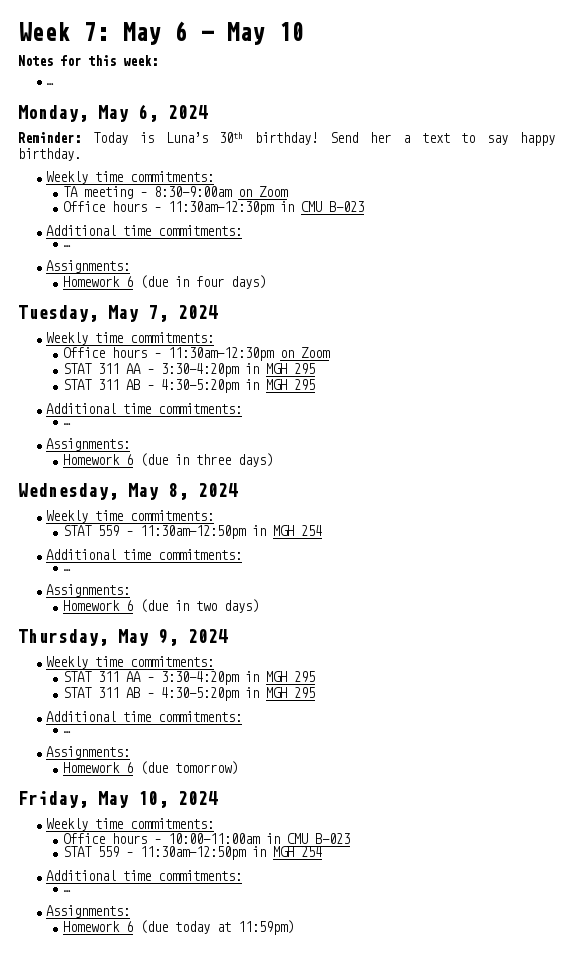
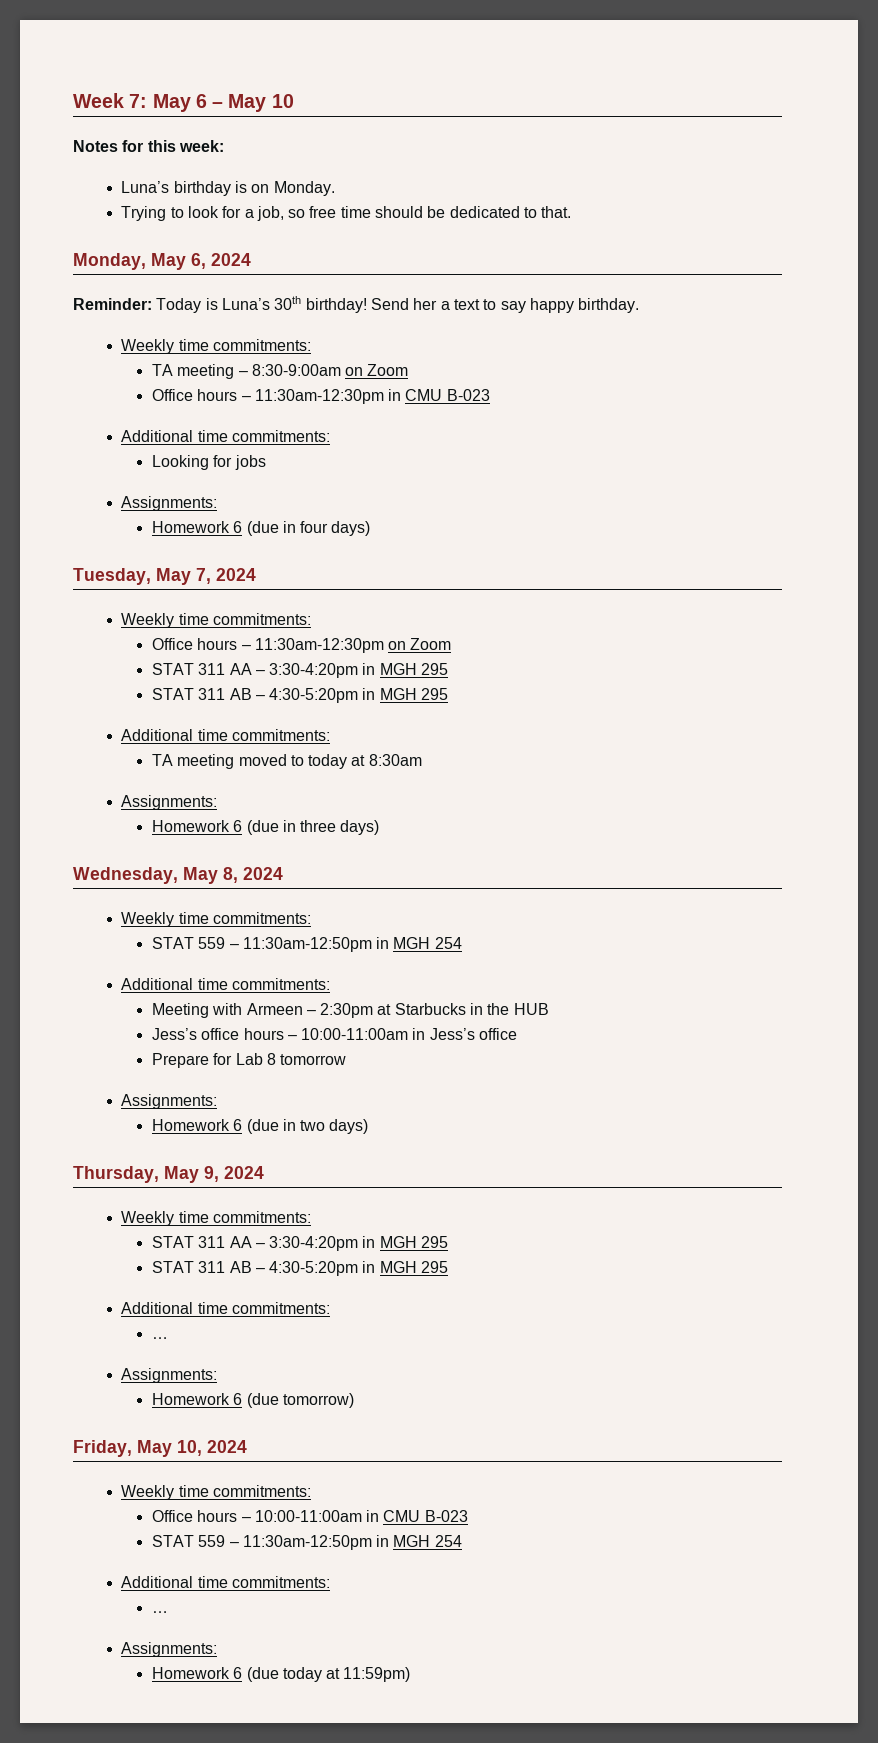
[46,83,55,85] … -> [121,181,335,196] [121,206,572,221] Luna’s birthday is on Monday. // Trying to look for a job, so free time should be dedicated to that.
[62,245,71,247] … -> [151,455,266,470] Looking for jobs
[62,423,71,425] … -> [151,754,422,769] TA meeting moved to today at 8:30am
[62,569,71,571] … -> [151,1003,549,1018] [151,1028,518,1040] [151,1053,347,1068] Meeting with Armeen – 2:30pm at Starbucks in the HUB // Jess’s office hours – 10:00-11:00am in Jess’s office // Prepare for Lab 8 tomorrow

